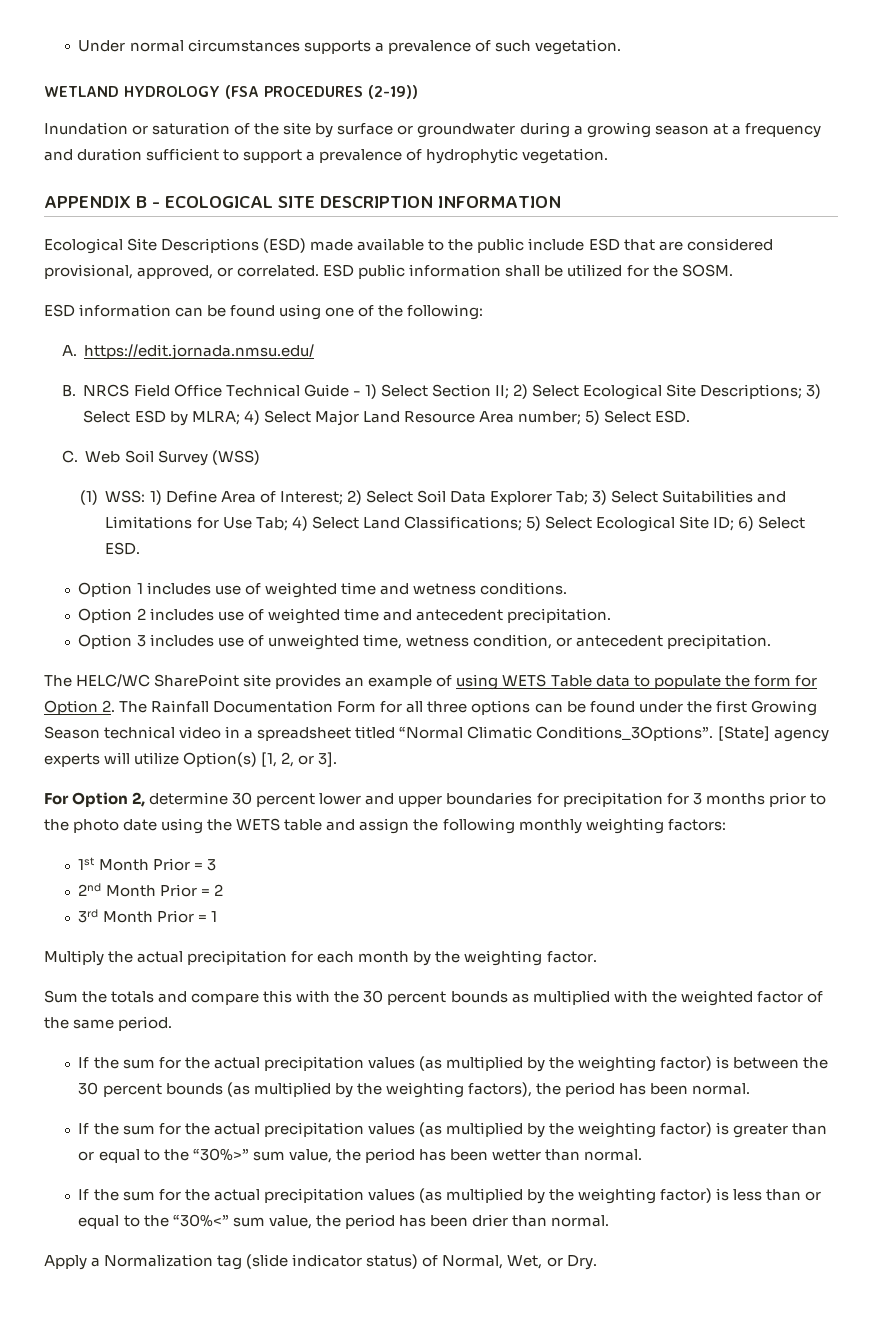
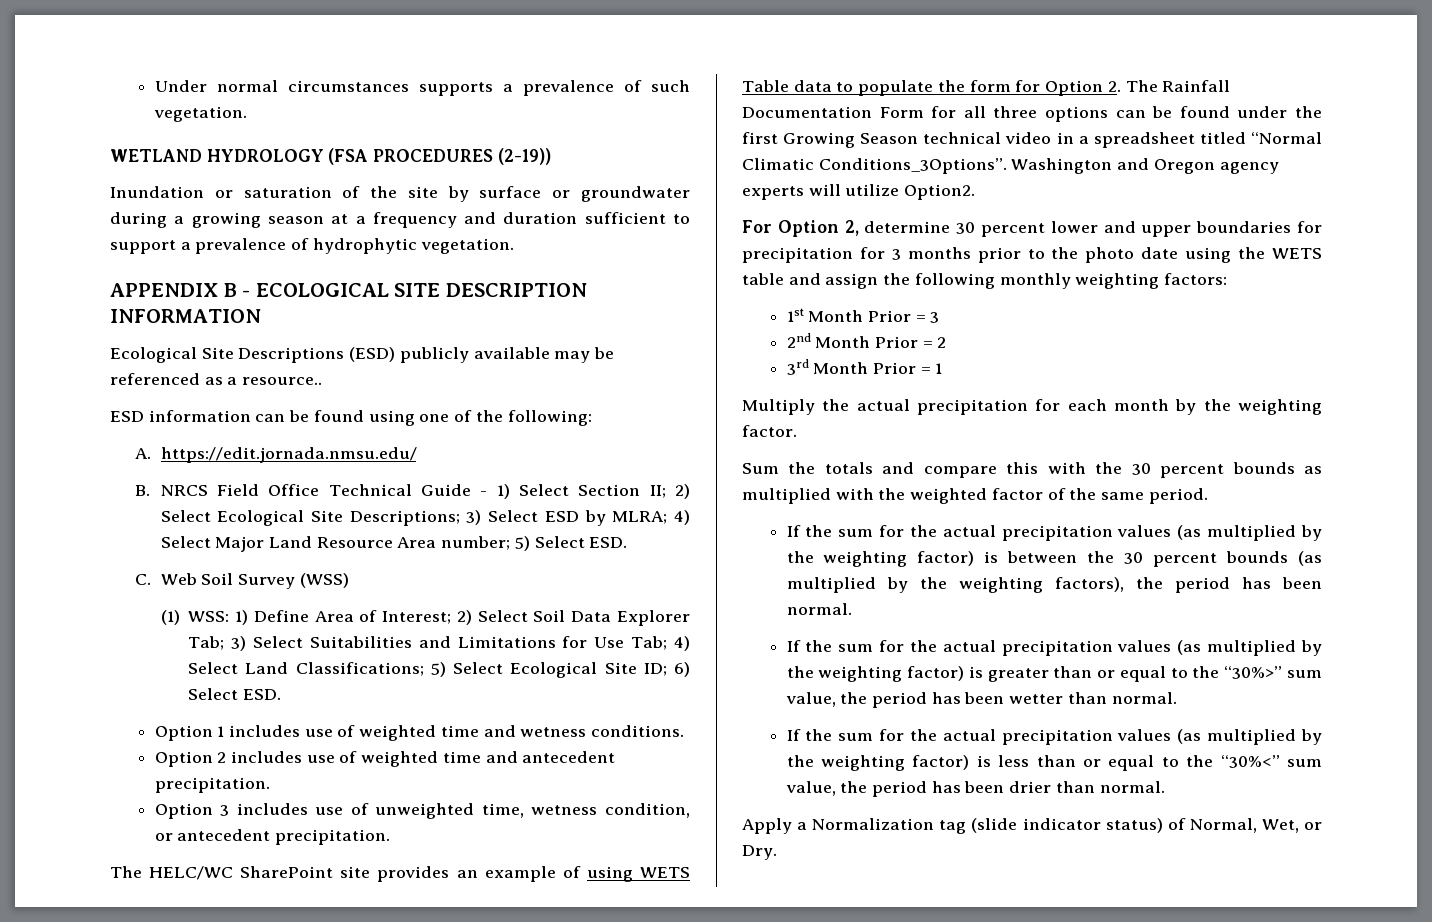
[310,238,773,253] [44,264,733,279] made available to the public include ESD that are considered provisional, approved, or correlated. ESD public information shall be utilized for the SOSM. -> [399,347,615,363] [110,373,323,385] publicly available may be referenced as a resource..
[717,726,770,741] [State] -> [1011,158,1215,174] Washington and Oregon
[183,752,338,767] Option(s) [1, 2, or 3]. -> [904,184,976,200] Option2.

